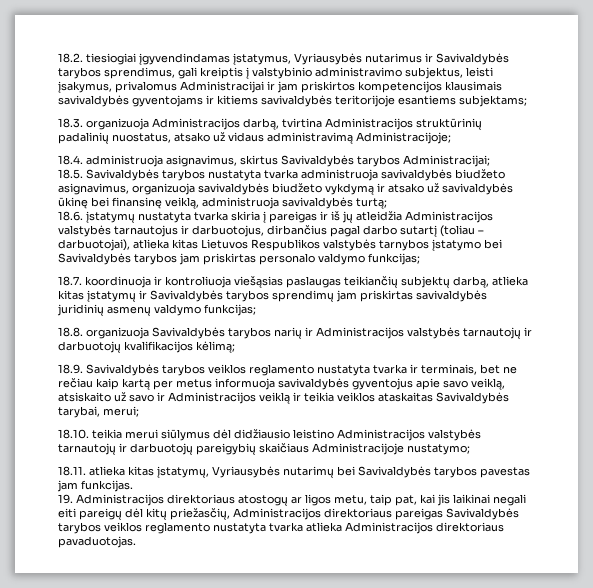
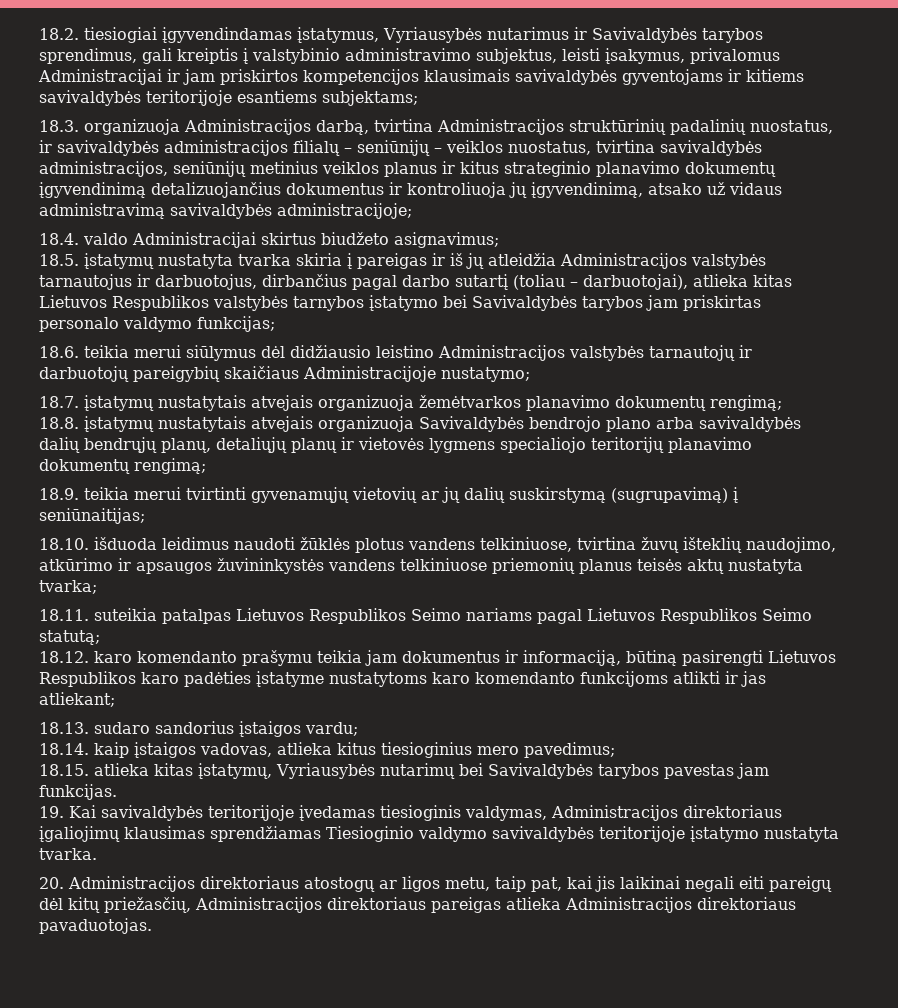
(171, 138) none -> [39,140,762,156] [39,161,776,177] [39,182,643,198] ir savivaldybės administracijos filialų – seniūnijų – veiklos nuostatus, tvirtina savivaldybės administracijos, seniūnijų metinius veiklos planus ir kitus strateginio planavimo dokumentų įgyvendinimą detalizuojančius dokumentus ir kontroliuoja jų įgyvendinimą,
[356,132,451,144] Administracijoje; -> [170,203,412,219] savivaldybės administracijoje;
[86,155,490,167] [58,169,505,181] [58,183,513,195] [58,197,387,209] [58,211,83,221] administruoja asignavimus, skirtus Savivaldybės tarybos Administracijai; // 18.5. Savivaldybės tarybos nustatyta tvarka administruoja savivaldybės biudžeto asignavimus, organizuoja savivaldybės biudžeto vykdymą ir atsako už savivaldybės ūkinę bei finansinę veiklą, administruoja savivaldybės turtą; // 18.6. -> [83,232,499,248] [39,254,79,266] valdo Administracijai skirtus biudžeto asignavimus; // 18.5.
[58,276,528,288] [58,290,487,302] [57,304,256,316] [58,327,532,339] [58,341,235,353] [58,364,517,376] [58,378,505,390] [58,392,509,404] [58,406,139,418] [58,429,89,439] 18.7. koordinuoja ir kontroliuoja viešąsias paslaugas teikiančių subjektų darbą, atlieka kitas įstatymų ir Savivaldybės tarybos sprendimų jam priskirtas savivaldybės juridinių asmenų valdymo funkcijas; // 18.8. organizuoja Savivaldybės tarybos narių ir Administracijos valstybės tarnautojų ir darbuotojų kvalifikacijos kėlimą; // 18.9. Savivaldybės tarybos veiklos reglamento nustatyta tvarka ir terminais, bet ne rečiau kaip kartą per metus informuoja savivaldybės gyventojus apie savo veiklą, atsiskaito už savo ir Administracijos veiklą ir teikia veiklos ataskaitas Savivaldybės tarybai, merui; // 18.10. -> [39,346,79,358] 18.6.
[58,466,86,476] 18.11. -> [39,395,782,411] [39,416,801,432] [39,437,752,453] [39,458,206,474] [39,487,738,503] [39,508,145,524] [39,537,836,553] [39,558,803,574] [39,580,97,594] [39,608,812,624] [39,630,100,645] [39,650,836,666] [39,671,766,687] [39,692,115,707] [39,721,358,737] [39,742,615,758] [39,764,89,776] 18.7. įstatymų nustatytais atvejais organizuoja žemėtvarkos planavimo dokumentų rengimą; // 18.8. įstatymų nustatytais atvejais organizuoja Savivaldybės bendrojo plano arba savivaldybės dalių bendrųjų planų, detaliųjų planų ir vietovės lygmens specialiojo teritorijų planavimo dokumentų rengimą; // 18.9. teikia merui tvirtinti gyvenamųjų vietovių ar jų dalių suskirstymą (sugrupavimą) į seniūnaitijas; // 18.10. išduoda leidimus naudoti žūklės plotus vandens telkiniuose, tvirtina žuvų išteklių naudojimo, atkūrimo ir apsaugos žuvininkystės vandens telkiniuose priemonių planus teisės aktų nustatyta tvarka; // 18.11. suteikia patalpas Lietuvos Respublikos Seimo nariams pagal Lietuvos Respublikos Seimo statutą; // 18.12. karo komendanto prašymu teikia jam dokumentus ir informaciją, būtiną pasirengti Lietuvos Respublikos karo padėties įstatyme nustatytoms karo komendanto funkcijoms atlikti ir jas atliekant; // 18.13. sudaro sandorius įstaigos vardu; // 18.14. kaip įstaigos vadovas, atlieka kitus tiesioginius mero pavedimus; // 18.15.
(73, 499) none -> [69,805,782,821] [39,826,839,842] [39,848,97,860] [39,877,64,889] Kai savivaldybės teritorijoje įvedamas tiesioginis valdymas, Administracijos direktoriaus įgaliojimų klausimas sprendžiamas Tiesioginio valdymo savivaldybės teritorijoje įstatymo nustatyta tvarka. // 20.
[446,508,519,520] [58,522,303,534] Savivaldybės tarybos veiklos reglamento nustatyta tvarka -> (501, 905) none

